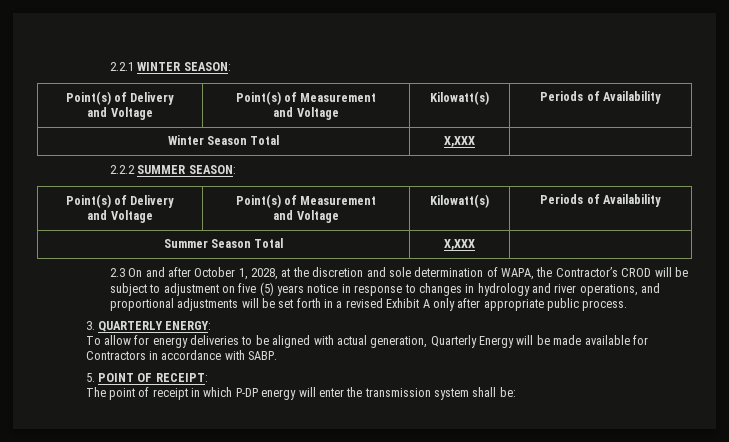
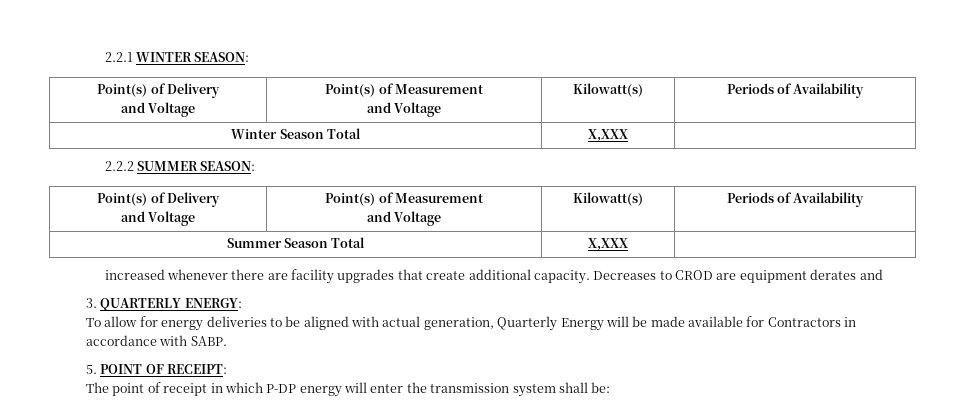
[109,267,688,280] [109,282,661,296] [109,298,628,311] 2.3 On and after October 1, 2028, at the discretion and sole determination of WAPA, the Contractor’s CROD will be subject to adjustment on five (5) years notice in response to changes in hydrology and river operations, and proportional adjustments will be set forth in a revised Exhibit A only after appropriate public process. -> [104,269,883,284] increased whenever there are facility upgrades that create additional capacity. Decreases to CROD are equipment derates and

